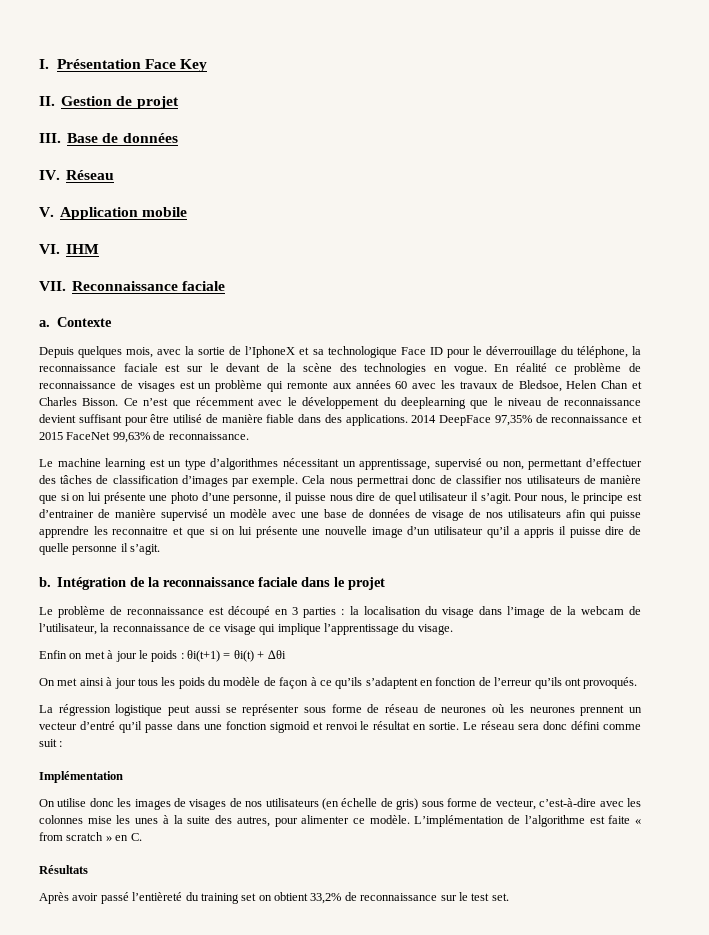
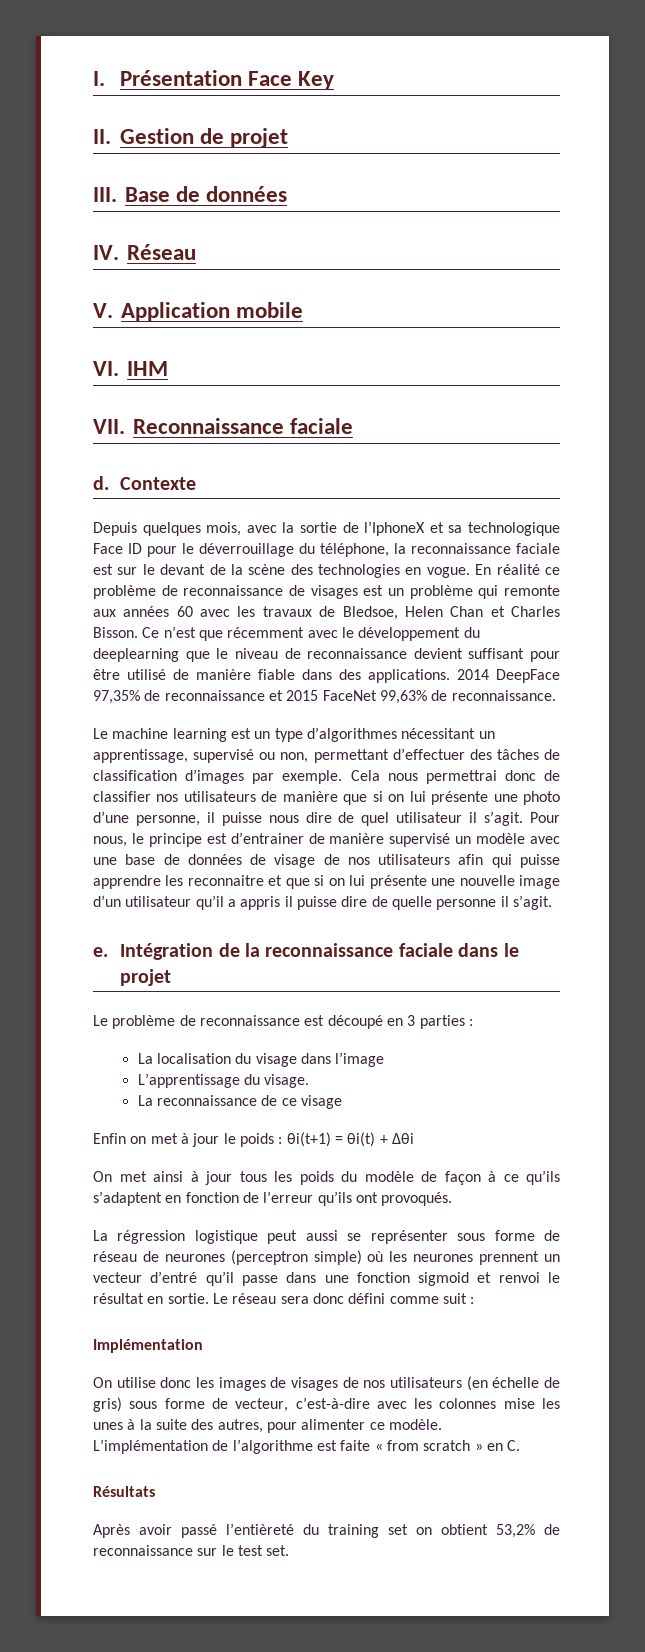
[39,320,50,327] a. -> [93,476,109,490] d.
[39,577,51,587] b. -> [93,947,108,957] e.
[349,606,359,615] la -> [137,1053,153,1064] // La
[549,606,641,615] [39,623,110,635] de la webcam de l’utilisateur, la -> [137,1073,310,1088] [137,1095,153,1106] // L’apprentissage du visage. // La
[259,623,453,635] qui implique l’apprentissage du visage. -> (343, 1102) none
(487, 710) none -> [230,1250,362,1265] (perceptron simple)
[310,893,342,904] 33,2% -> [496,1524,535,1538] 53,2%

